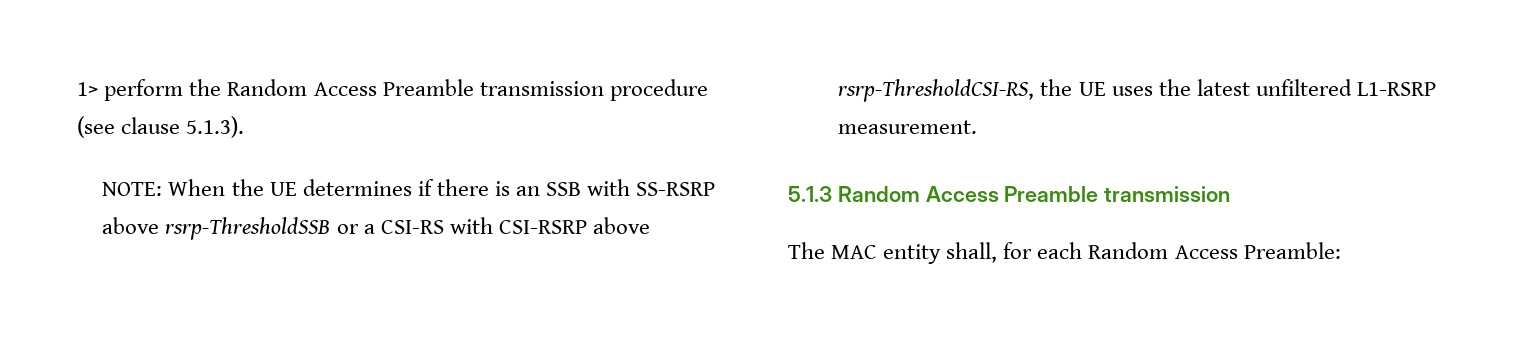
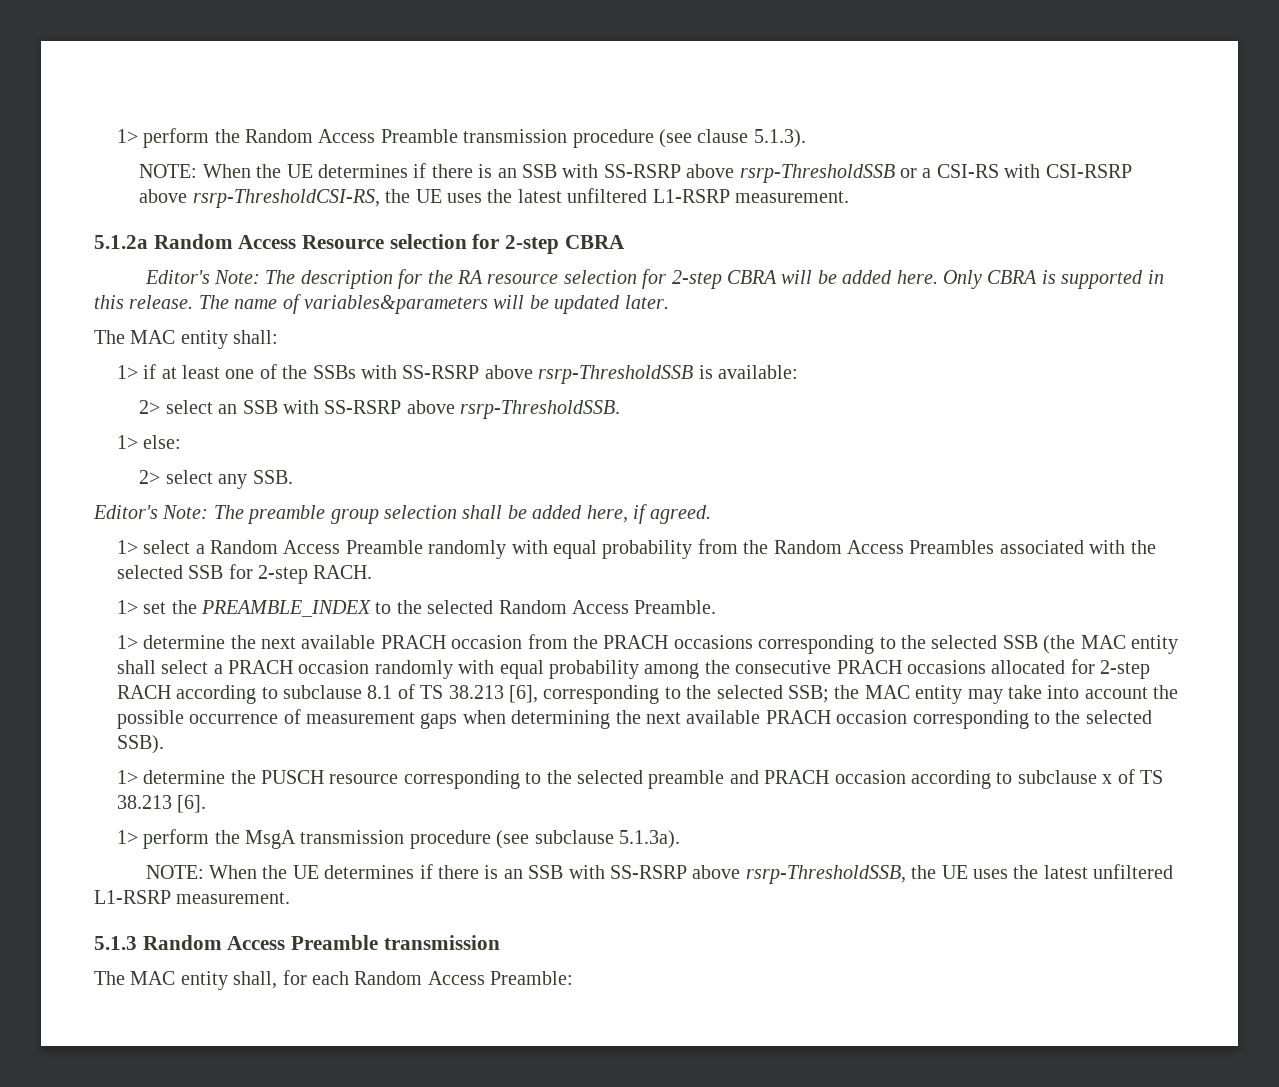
(978, 127) none -> [94,234,625,254] [144,269,1164,289] [94,294,669,314] [94,330,279,349] [116,364,798,384] [139,400,621,419] [116,435,182,449] [139,470,293,489] [93,504,712,524] [116,539,1156,559] [116,564,373,584] [116,600,717,617] [116,634,1178,654] [116,659,1151,679] [116,684,1179,704] [116,709,1152,729] [116,735,164,754] [116,769,1163,789] [116,795,207,813] [116,829,680,849] [145,864,1174,884] [94,890,291,904] // 5.1.2a Random Access Resource selection for 2-step CBRA // Editor's Note: The description for the RA resource selection for 2-step CBRA will be added here. Only CBRA is supported in this release. The name of variables&parameters will be updated later. // The MAC entity shall: // 1> if at least one of the SSBs with SS-RSRP above rsrp-ThresholdSSB is available: // 2> select an SSB with SS-RSRP above rsrp-ThresholdSSB. // 1> else: // 2> select any SSB. // Editor's Note: The preamble group selection shall be added here, if agreed. // 1> select a Random Access Preamble randomly with equal probability from the Random Access Preambles associated with the selected SSB for 2-step RACH. // 1> set the PREAMBLE_INDEX to the selected Random Access Preamble. // 1> determine the next available PRACH occasion from the PRACH occasions corresponding to the selected SSB (the MAC entity shall select a PRACH occasion randomly with equal probability among the consecutive PRACH occasions allocated for 2-step RACH according to subclause 8.1 of TS 38.213 [6], corresponding to the selected SSB; the MAC entity may take into account the possible occurrence of measurement gaps when determining the next available PRACH occasion corresponding to the selected SSB). // 1> determine the PUSCH resource corresponding to the selected preamble and PRACH occasion according to subclause x of TS 38.213 [6]. // 1> perform the MsgA transmission procedure (see subclause 5.1.3a). // NOTE: When the UE determines if there is an SSB with SS-RSRP above rsrp-ThresholdSSB, the UE uses the latest unfiltered L1-RSRP measurement.

